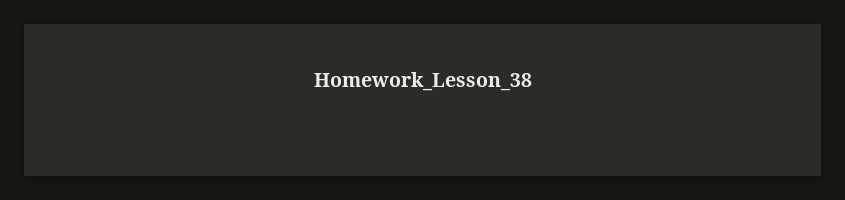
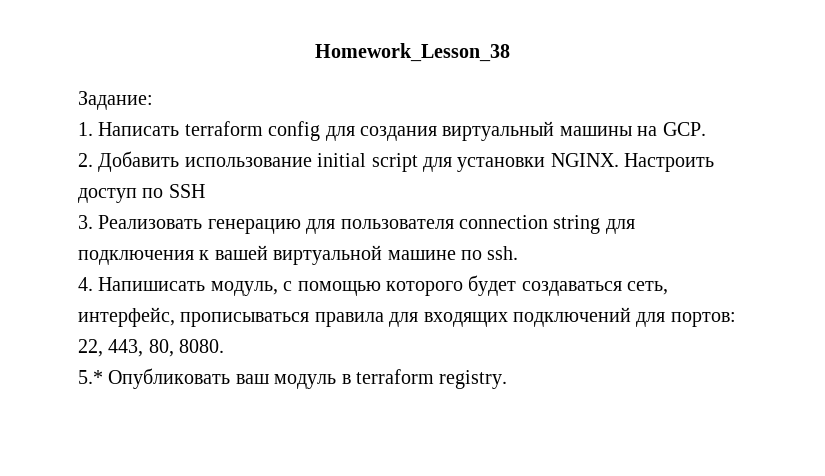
(532, 81) none -> [78,91,153,110] [78,121,706,141] [78,151,715,172] [78,184,205,203] [78,215,635,234] [78,245,519,265] [78,275,669,296] [78,307,736,327] [78,339,225,357] [78,368,508,389] // Задание: // 1. Написать terraform config для создания виртуальный машины на GCP. // 2. Добавить использование initial script для установки NGINX. Настроить доступ по SSH // 3. Реализовать генерацию для пользователя connection string для подключения к вашей виртуальной машине по ssh. // 4. Напишисать модуль, с помощью которого будет создаваться сеть, интерфейс, прописываться правила для входящих подключений для портов: 22, 443, 80, 8080. // 5.* Опубликовать ваш модуль в terraform registry.

